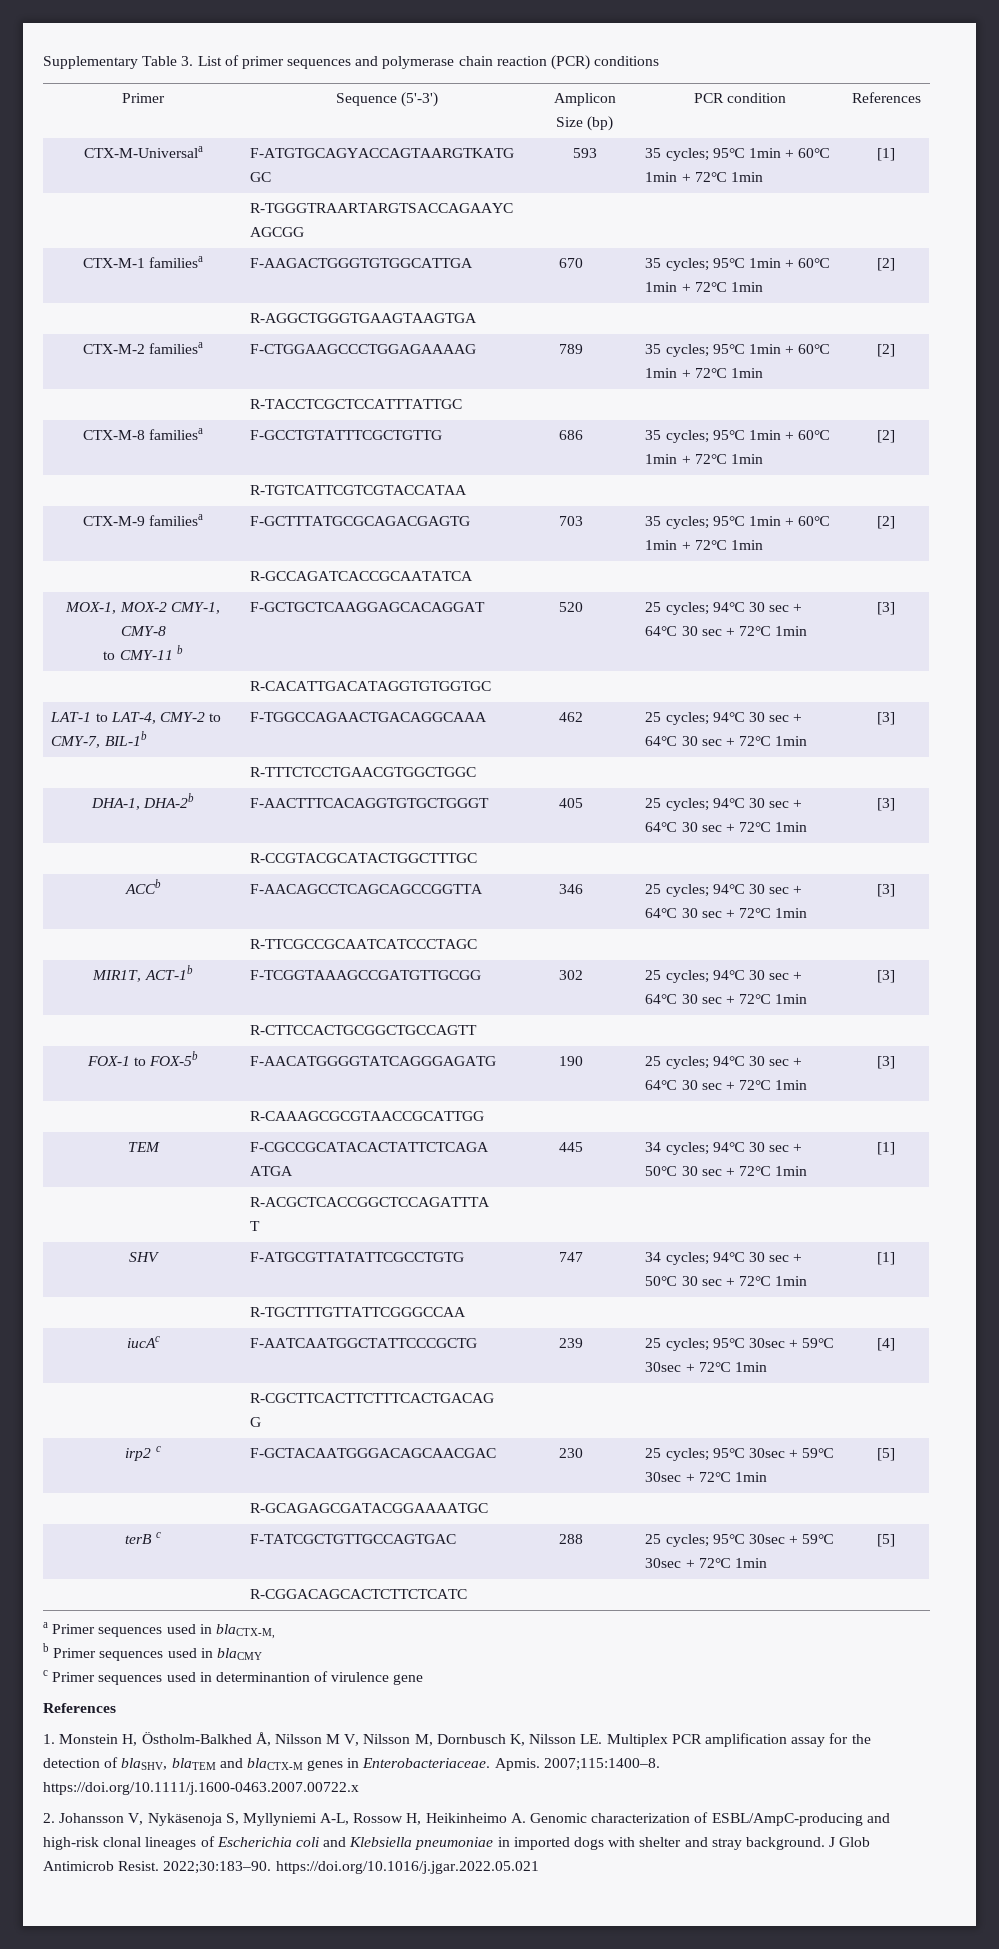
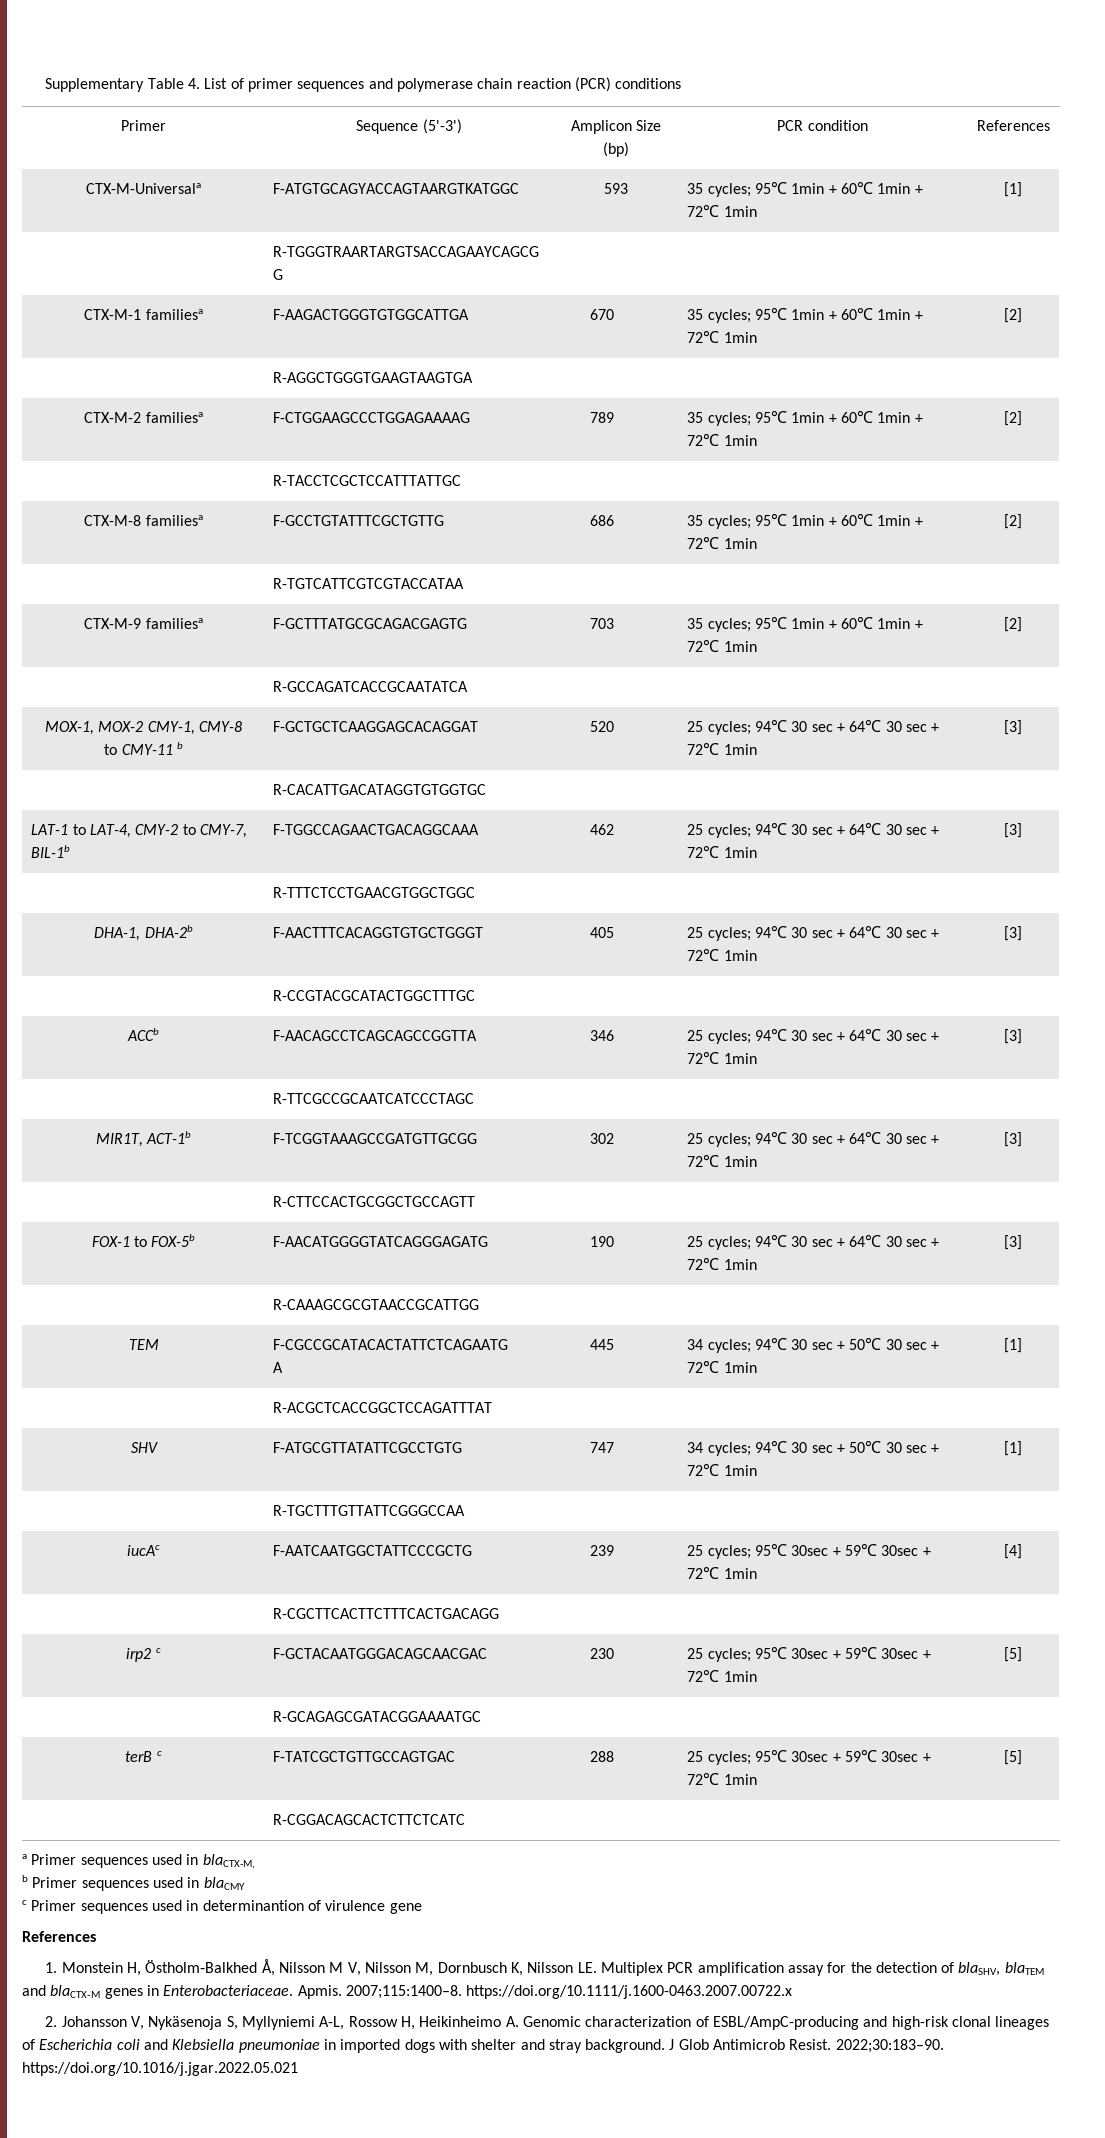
[181,56,194,66] 3. -> [188,78,201,89] 4.

